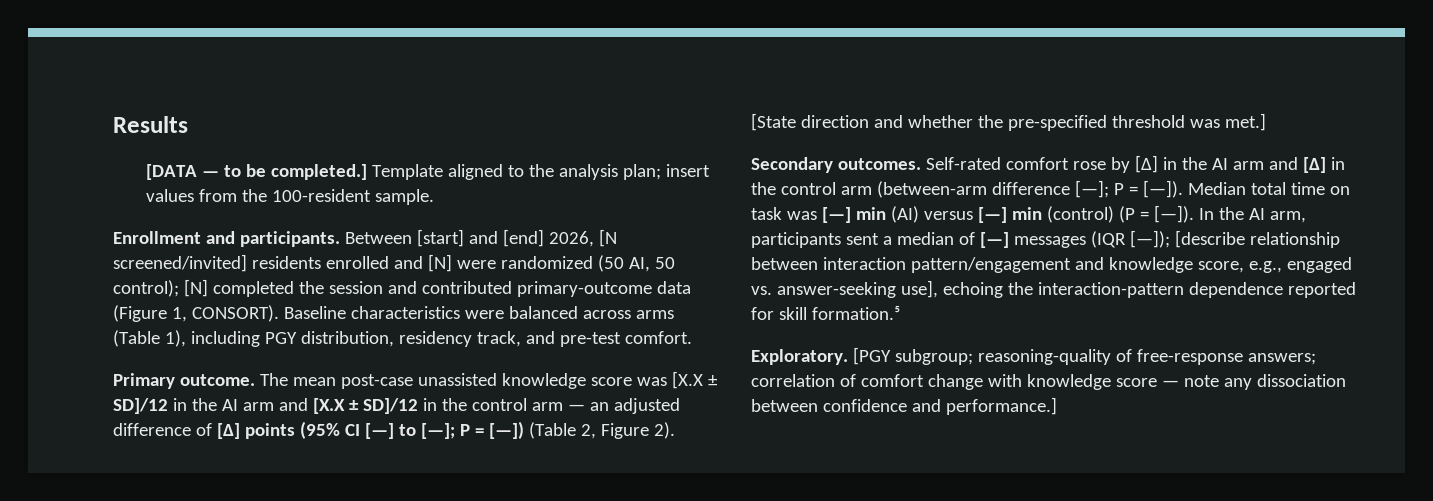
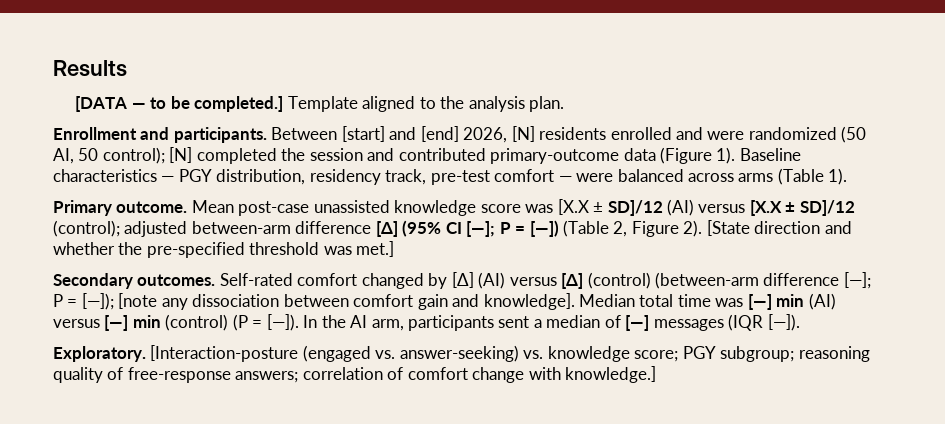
[623,164,711,180] [146,189,435,205] plan; insert values from the 100-resident sample. -> [529,96,565,112] plan.
[598,229,617,247] [113,254,247,272] [N screened/invited] -> [511,126,535,142] [N]
[427,254,452,272] [N] -> (704, 133) none
[171,305,460,322] 1, CONSORT). Baseline characteristics -> [716,147,801,164] [53,169,572,185] 1). Baseline characteristics — PGY distribution, residency track, pre-test comfort —
[164,330,692,347] 1), including PGY distribution, residency track, and pre-test comfort. -> [828,168,848,185] 1).
[259,373,336,386] The mean -> [191,200,234,213] Mean
[172,398,680,414] [113,421,416,439] in the AI arm and [X.X ± SD]/12 in the control arm — an adjusted difference of [Δ] points (95% CI [—] to -> [667,199,855,216] [53,220,462,237] (AI) versus [X.X ± SD]/12 (control); adjusted between-arm difference [Δ] (95% CI
[1072,161,1106,170] rose -> [361,273,424,289] changed
[1162,157,1345,173] [751,182,872,195] in the AI arm and [Δ] in the control arm -> [478,272,651,289] (AI) versus [Δ] (control)
[1142,180,1183,198] [—]). -> [81,293,575,310] [—]); [note any dissociation between comfort gain and knowledge].
[1329,186,1350,195] [751,207,782,220] on task -> (711, 300) none
[1129,230,1340,248] [751,257,1352,273] [751,280,1356,298] [751,305,900,320] [751,347,1111,365] [—]); [describe relationship between interaction pattern/engagement and knowledge score, e.g., engaged vs. answer-seeking use], echoing the interaction-pattern dependence reported for skill formation.⁵ // Exploratory. [PGY subgroup; reasoning-quality -> [767,314,800,331] [53,345,870,362] [53,367,103,383] [—]). // Exploratory. [Interaction-posture (engaged vs. answer-seeking) vs. knowledge score; PGY subgroup; reasoning quality
[1026,374,1346,390] [751,397,1057,415] knowledge score — note any dissociation between confidence and performance.] -> [565,366,657,383] knowledge.]

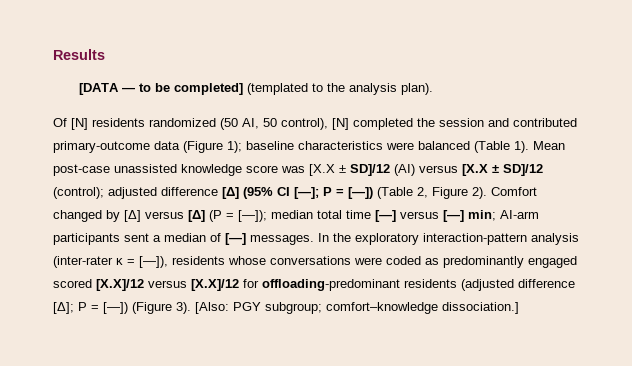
[194,96,565,112] [53,126,745,143] completed.] Template aligned to the analysis plan. // Enrollment and participants. Between [start] and [end] 2026, [N] residents enrolled and were -> [173,83,433,95] [53,118,145,130] completed] (templated to the analysis plan). // Of [N] residents
[102,147,165,164] control); -> [281,118,328,130] control),
[716,147,801,164] [53,169,774,185] 1). Baseline characteristics — PGY distribution, residency track, pre-test comfort — were balanced across arms -> [227,141,470,153] 1); baseline characteristics were balanced
[53,200,188,216] // Primary outcome. -> (529, 147) none
[191,221,291,234] between-arm -> (157, 193) none
[706,220,852,236] [53,241,395,258] [53,273,358,289] [State direction and whether the pre-specified threshold was met.] // Secondary outcomes. Self-rated comfort -> [491,187,537,196] Comfort
[478,272,506,289] (AI) -> (141, 216) none
[587,272,871,289] [53,293,836,310] [53,314,404,331] (control) (between-arm difference [—]; P = [—]); [note any dissociation between comfort gain and knowledge]. Median total time was [—] min (AI) versus [—] min (control) (P = [—]). In the AI arm, -> [209,210,539,222] (P = [—]); median total time [—] versus [—] min; AI-arm
[653,314,800,331] [53,345,870,362] [53,366,657,383] messages (IQR [—]). // Exploratory. [Interaction-posture (engaged vs. answer-seeking) vs. knowledge score; PGY subgroup; reasoning quality of free-response answers; correlation of comfort change with knowledge.] -> [250,233,579,245] [53,256,577,268] [53,279,575,291] [53,302,519,314] messages. In the exploratory interaction-pattern analysis (inter-rater κ = [—]), residents whose conversations were coded as predominantly engaged scored [X.X]/12 versus [X.X]/12 for offloading-predominant residents (adjusted difference [Δ]; P = [—]) (Figure 3). [Also: PGY subgroup; comfort–knowledge dissociation.]

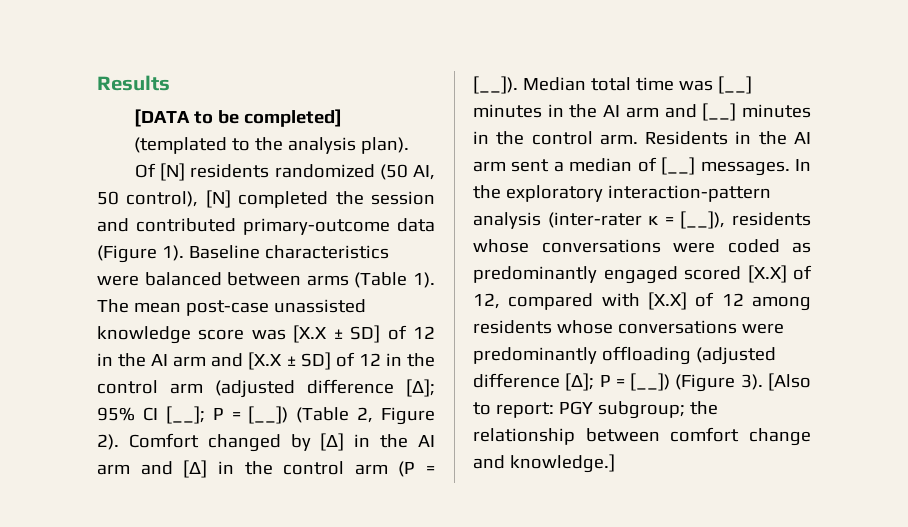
[121,87,135,92] — -> (190, 118) none
[227,141,294,153] 1); baseline -> [161,245,260,261] 1). Baseline
[474,141,565,153] (Table 1). Mean -> [227,272,435,288] [97,299,181,313] between arms (Table 1). The mean
[350,164,543,176] [53,187,373,199] SD]/12 (AI) versus [X.X ± SD]/12 (control); adjusted difference [Δ] (95% CI [—]; P = [—]) -> [350,325,436,343] [97,352,435,370] [97,379,435,398] [97,406,289,424] SD] of 12 in the AI arm and [X.X ± SD] of 12 in the control arm (adjusted difference [Δ]; 95% CI [__]; P = [__])
[145,210,539,222] [53,233,120,245] versus [Δ] (P = [—]); median total time [—] versus [—] min; AI-arm participants -> [354,434,435,448] [97,460,435,478] [473,76,752,94] [473,103,811,121] [473,131,811,145] [473,161,506,172] in the AI arm and [Δ] in the control arm (P = [__]). Median total time was [__] minutes in the AI arm and [__] minutes in the control arm. Residents in the AI arm
[225,233,246,245] [—] -> [661,157,696,175] [__]
[139,256,168,268] [—]), -> [680,211,726,229] [__]),
[96,279,457,291] [X.X]/12 versus [X.X]/12 for offloading-predominant residents -> [747,265,812,283] [473,292,811,311] [473,320,784,334] [473,346,691,365] [X.X] of 12, compared with [X.X] of 12 among residents whose conversations were predominantly offloading
[103,302,128,314] [—]) -> [630,373,671,391] [__])
[195,302,519,314] [Also: PGY subgroup; comfort–knowledge dissociation.] -> [768,373,811,391] [473,401,718,419] [473,427,811,446] [473,454,615,473] [Also to report: PGY subgroup; the relationship between comfort change and knowledge.]

